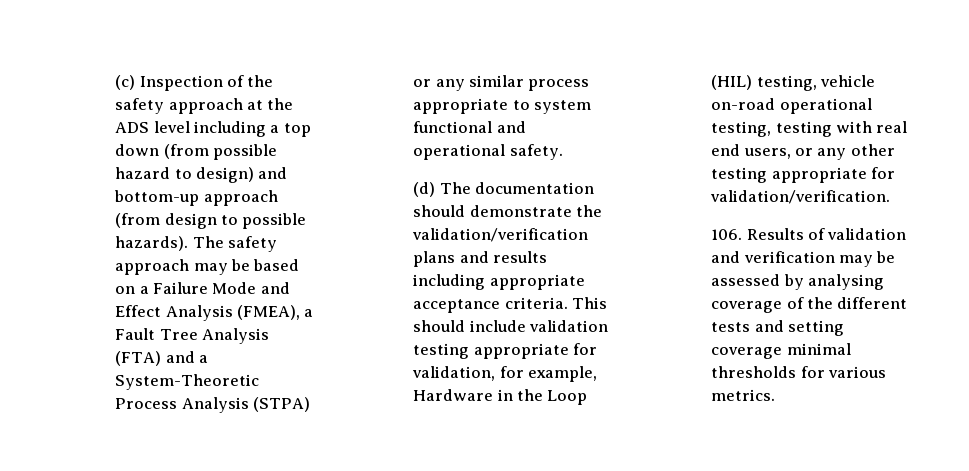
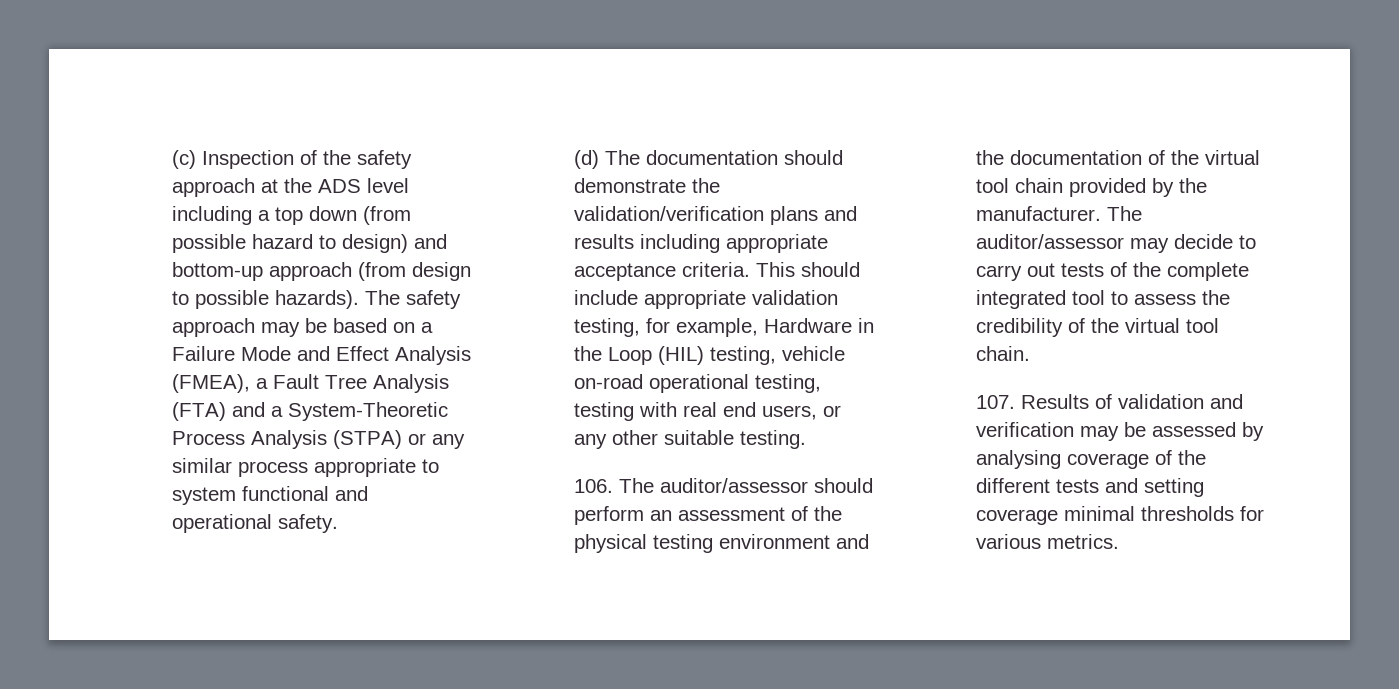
[529,320,609,332] [413,343,598,359] [412,366,496,381] validation testing appropriate for validation, -> [643,290,838,309] [573,318,640,337] appropriate validation testing,
[711,167,896,183] [710,190,891,204] [711,229,743,240] testing appropriate for validation/verification. // 106. -> [663,430,806,449] [573,478,873,493] [573,506,842,525] [573,534,869,553] [975,150,1260,165] [975,178,1207,197] [975,206,1142,221] [975,234,1256,253] [975,262,1249,281] [975,290,1230,309] [975,318,1219,337] [975,346,1030,361] [975,395,1015,409] suitable testing. // 106. The auditor/assessor should perform an assessment of the physical testing environment and the documentation of the virtual tool chain provided by the manufacturer. The auditor/assessor may decide to carry out tests of the complete integrated tool to assess the credibility of the virtual tool chain. // 107.

